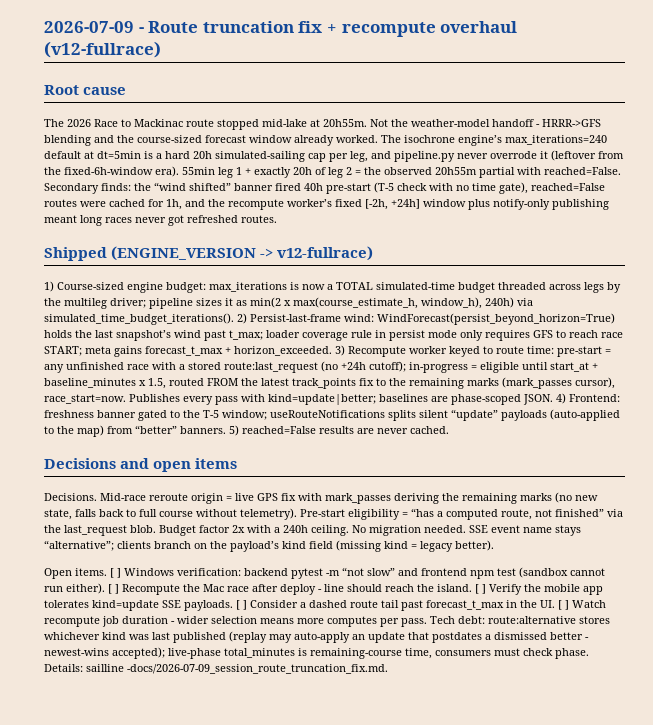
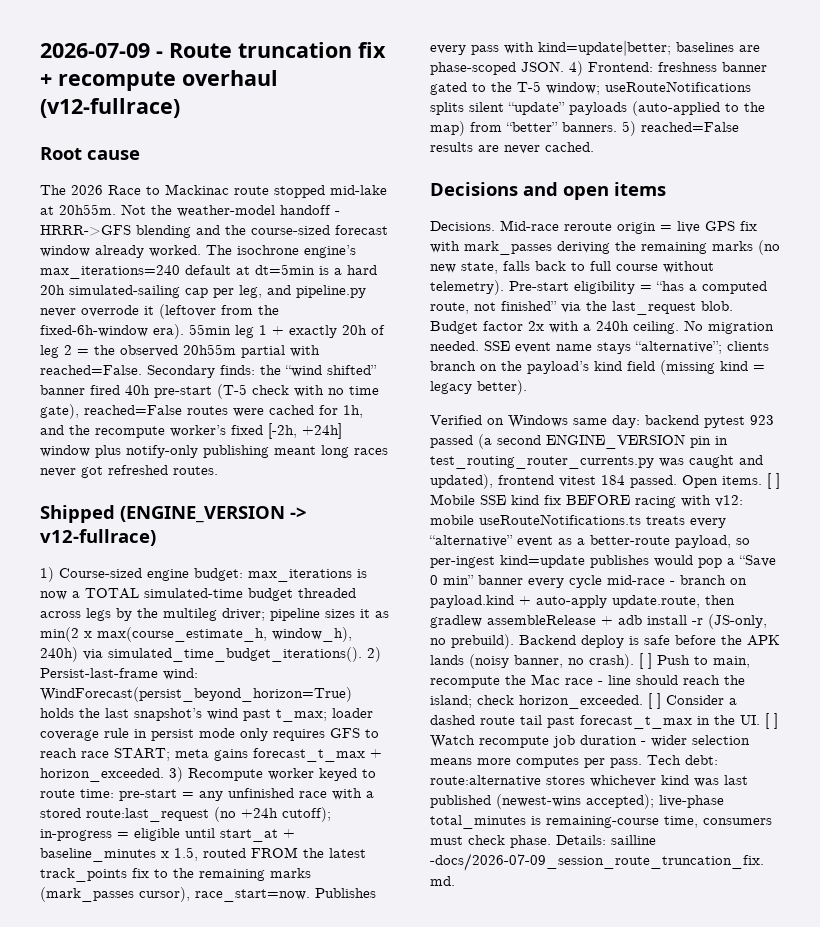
[44,567,605,579] [44,583,180,595] Open items. [ ] Windows verification: backend pytest -m “not slow” and frontend npm test (sandbox cannot run either). [ ] Recompute -> [430,415,774,428] [430,434,728,449] [430,455,763,469] [430,473,780,489] [430,494,743,508] [430,514,726,528] [429,535,750,548] [430,555,776,568] [430,575,747,588] [430,595,735,608] [430,614,767,629] [430,634,780,649] [430,653,750,669] [430,676,500,688] Verified on Windows same day: backend pytest 923 passed (a second ENGINE_VERSION pin in test_routing_router_currents.py was caught and updated), frontend vitest 184 passed. Open items. [ ] Mobile SSE kind fix BEFORE racing with v12: mobile useRouteNotifications.ts treats every “alternative” event as a better-route payload, so per-ingest kind=update publishes would pop a “Save 0 min” banner every cycle mid-race - branch on payload.kind + auto-apply update.route, then gradlew assembleRelease + adb install -r (JS-only, no prebuild). Backend deploy is safe before the APK lands (noisy banner, no crash). [ ] Push to main, recompute
[252,584,316,595] after deploy -> (593, 681) none
[437,584,603,595] [44,600,233,611] island. [ ] Verify the mobile app tolerates kind=update SSE payloads. -> [430,695,643,709] island; check horizon_exceeded.
[229,631,589,643] [44,648,109,656] (replay may auto-apply an update that postdates a dismissed better - newest-wins -> [496,794,581,809] (newest-wins

